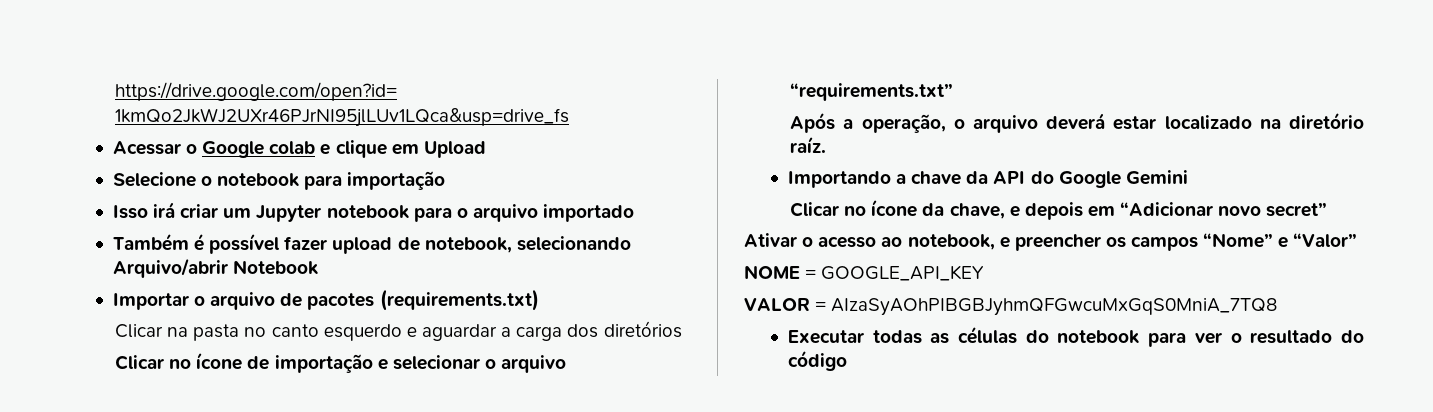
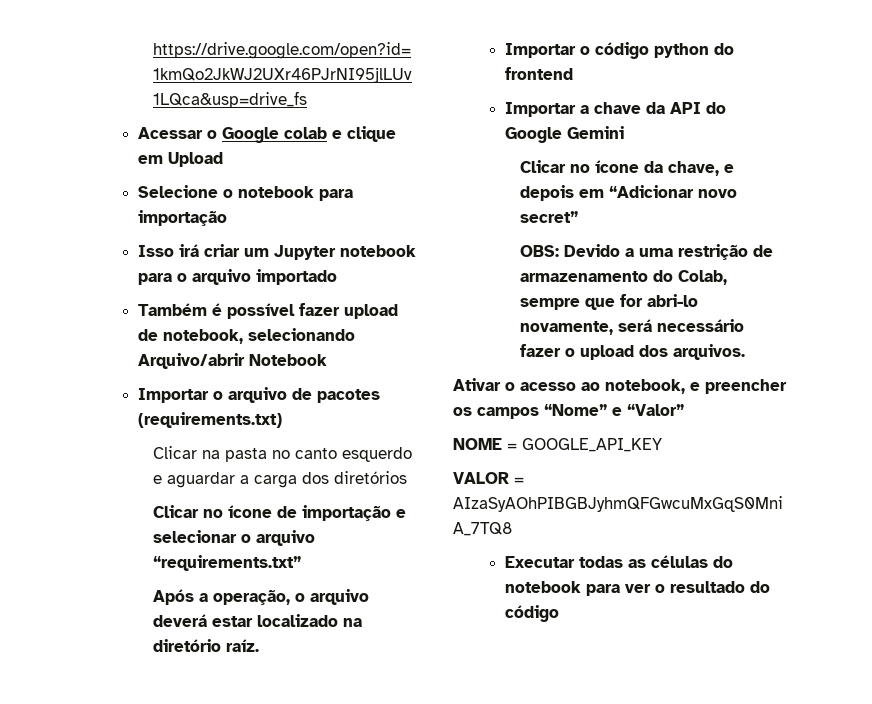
[787,171,891,188] Importando -> [505,42,735,59] [505,67,574,80] [505,102,577,117] Importar o código python do frontend // Importar
(1328, 209) none -> [520,244,774,260] [520,270,728,285] [520,294,699,310] [520,319,745,335] [520,344,746,360] // OBS: Devido a uma restrição de armazenamento do Colab, sempre que for abri-lo novamente, será necessário fazer o upload dos arquivos.

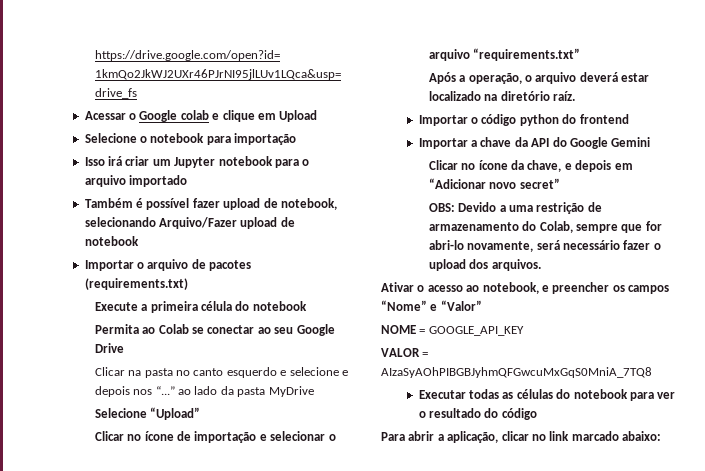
[138,353,328,369] Arquivo/abrir Notebook -> [159,217,295,229] [84,236,139,246] Arquivo/Fazer upload de notebook
(283, 420) none -> [94,301,307,313] [94,324,335,336] [94,343,124,353] // Execute a primeira célula do notebook // Permita ao Colab se conectar ao seu Google Drive
[167,471,408,488] aguardar a carga dos diretórios -> [289,367,348,376] [94,386,314,397] [94,407,201,420] selecione e depois nos “...” ao lado da pasta MyDrive // Selecione “Upload”
(560, 613) none -> [381,431,661,443] // Para abrir a aplicação, clicar no link marcado abaixo:

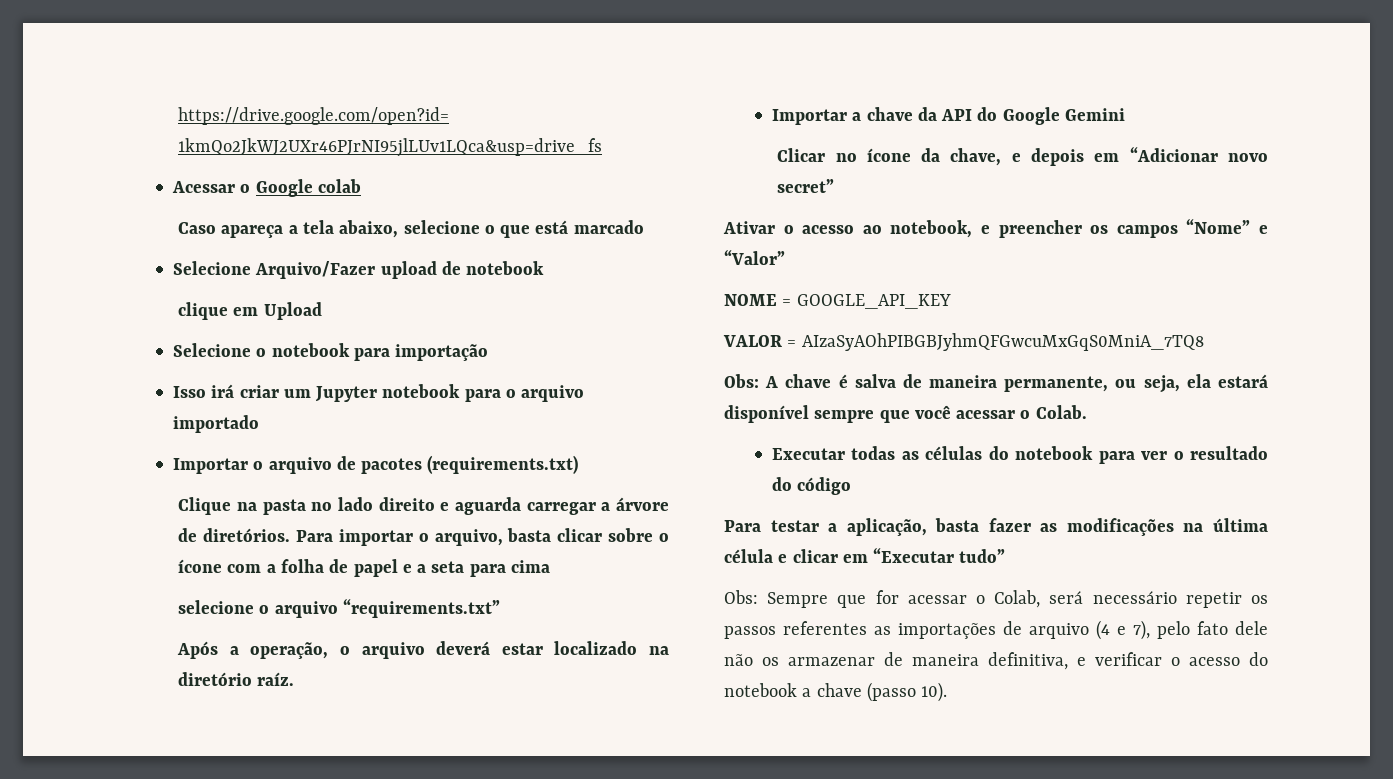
[212,113,220,120] e -> [178,220,644,238] [173,261,545,279] // Caso apareça a tela abaixo, selecione o que está marcado // Selecione Arquivo/Fazer upload de notebook //
[84,198,337,210] [84,217,295,229] [84,236,139,246] // Também é possível fazer upload de notebook, selecionando Arquivo/Fazer upload de notebook -> (260, 424) none
[94,301,307,313] [94,324,335,336] [94,343,124,353] [94,367,348,378] [94,386,314,397] [94,407,201,420] [94,431,326,443] Execute a primeira célula do notebook // Permita ao Colab se conectar ao seu Google Drive // Clicar na pasta no canto esquerdo e selecione e depois nos “...” ao lado da pasta MyDrive // Selecione “Upload” // Clicar no ícone de importação e selecionar -> [178,497,670,515] [178,528,670,546] [178,559,550,577] [178,600,255,614] Clique na pasta no lado direito e aguarda carregar a árvore de diretórios. Para importar o arquivo, basta clicar sobre o ícone com a folha de papel e a seta para cima // selecione
[418,114,629,126] // Importar o código python do frontend -> (295, 679) none
[428,202,602,214] [428,221,662,233] [428,240,661,252] [428,259,541,271] // OBS: Devido a uma restrição de armazenamento do Colab, sempre que for abri-lo novamente, será necessário fazer o upload dos arquivos. -> (835, 186) none
(652, 372) none -> [724,374,1268,393] [724,405,1087,423] // Obs: A chave é salva de maneira permanente, ou seja, ela estará disponível sempre que você acessar o Colab.
[408,431,435,441] abrir -> [770,520,819,532] testar
[501,431,661,441] clicar no link marcado abaixo: -> [935,518,1268,536] [724,548,1006,563] [724,590,1268,608] [724,620,1268,640] [724,652,1268,670] [724,682,948,702] basta fazer as modificações na última célula e clicar em “Executar tudo” // Obs: Sempre que for acessar o Colab, será necessário repetir os passos referentes as importações de arquivo (4 e 7), pelo fato dele não os armazenar de maneira definitiva, e verificar o acesso do notebook a chave (passo 10).

